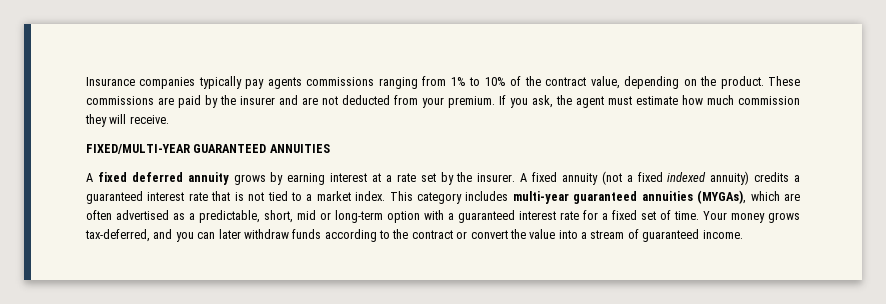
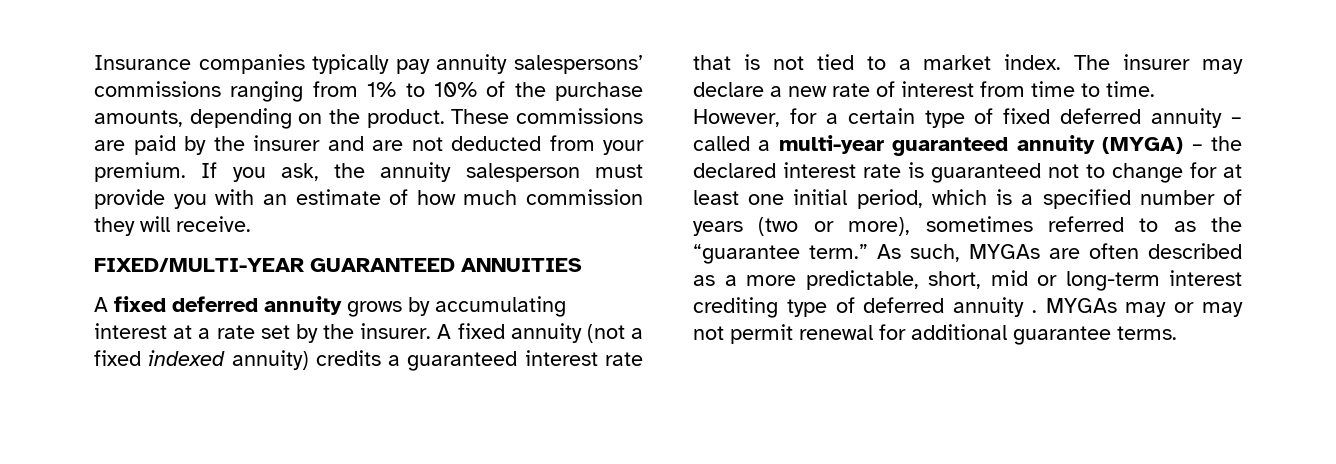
[267,77,302,89] agents -> [436,54,643,74] annuity salespersons’
[545,76,620,89] contract value, -> [555,82,643,101] [94,110,183,127] purchase amounts,
[576,96,678,108] agent must estimate -> [380,162,643,182] [94,189,409,209] annuity salesperson must provide you with an estimate of
[287,173,326,185] earning -> [435,296,566,317] accumulating
[389,190,780,204] This category includes multi-year guaranteed annuities (MYGAs), which -> [1074,54,1243,74] [693,81,1155,97] [693,108,1242,128] [693,135,1242,156] [693,162,1242,183] [693,189,1242,209] [693,216,1242,236] [693,244,1040,264] The insurer may declare a new rate of interest from time to time. However, for a certain type of fixed deferred annuity – called a multi-year guaranteed annuity (MYGA) – the declared interest rate is guaranteed not to change for at least one initial period, which is a specified number of years (two or more), sometimes referred to as the “guarantee term.” As such, MYGAs
[116,210,169,220] advertised -> [1148,243,1242,259] described
(195, 216) none -> [746,275,796,286] more
[387,210,800,223] [85,229,743,242] option with a guaranteed interest rate for a fixed set of time. Your money grows tax-deferred, and you can later withdraw funds according to the contract or convert the value into a stream of guaranteed income. -> [1169,270,1242,286] [693,297,1243,318] [693,324,1177,345] interest crediting type of deferred annuity . MYGAs may or may not permit renewal for additional guarantee terms.

